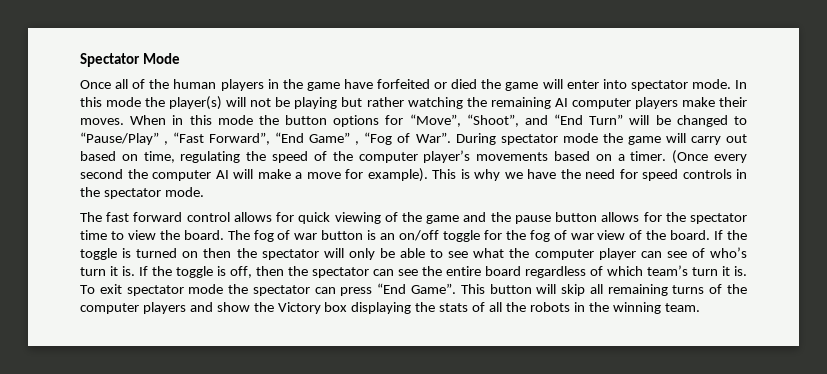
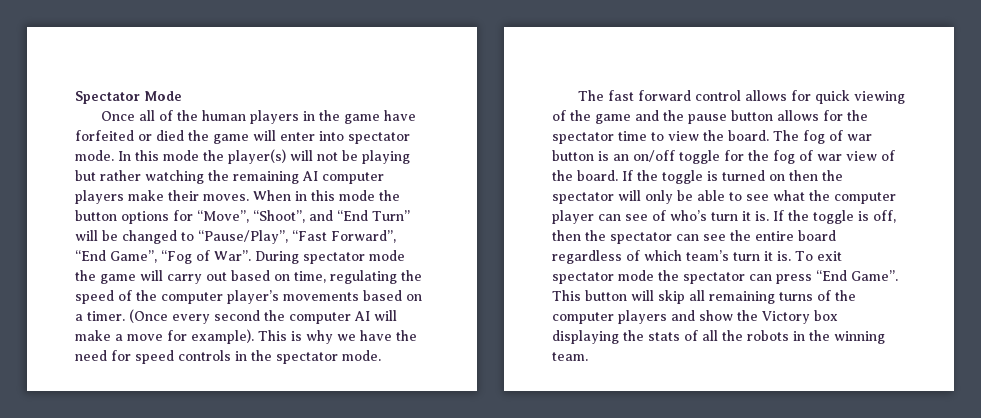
[80,132,169,145] “Pause/Play” , -> [198,230,288,244] “Pause/Play”,
[309,132,360,145] Game” , -> [110,250,157,263] Game”,

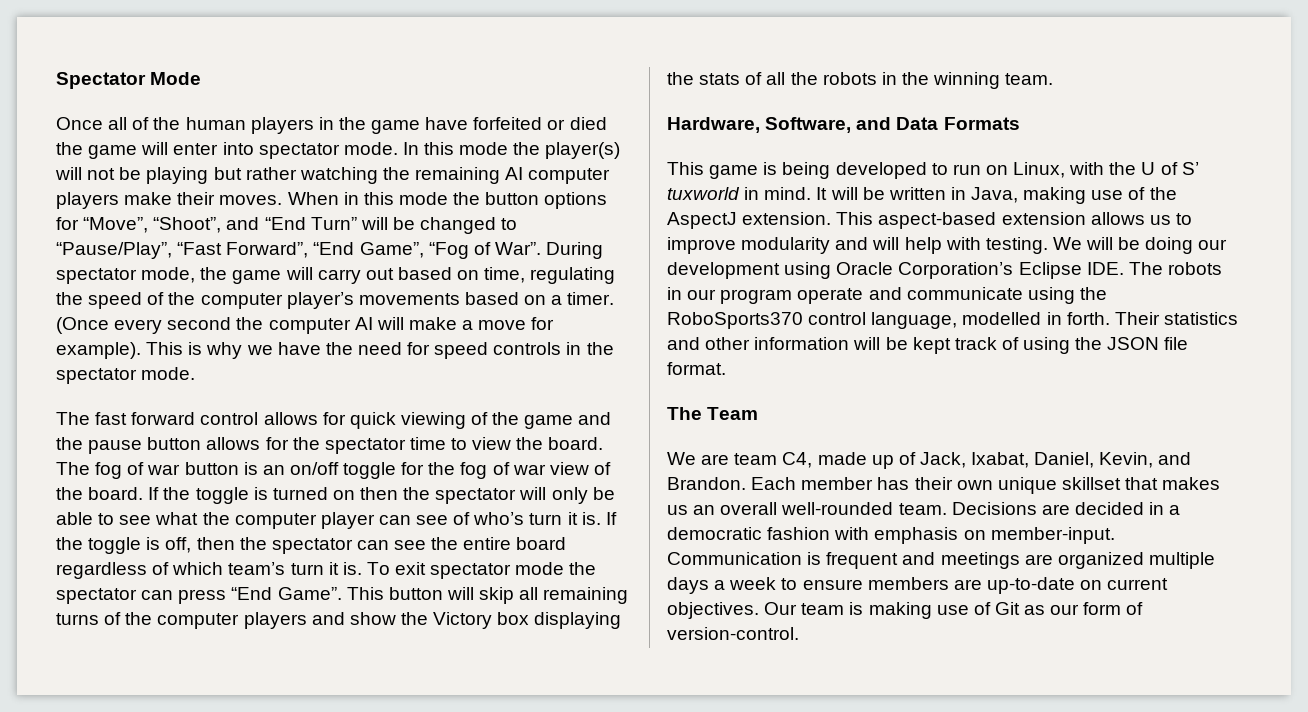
[369,250,405,261] mode -> [141,267,196,283] mode,
(588, 356) none -> [667,117,1020,133] [667,162,1199,179] [667,187,1177,204] [667,212,1192,229] [667,237,1228,254] [667,262,1222,279] [667,287,1107,304] [667,312,1238,329] [667,337,1189,354] [667,362,726,375] [667,407,759,420] [667,452,1192,469] [667,477,1221,494] [667,502,1181,515] [667,527,1115,544] [667,552,1215,569] [667,577,1169,594] [667,602,1144,619] [667,627,799,640] // Hardware, Software, and Data Formats // This game is being developed to run on Linux, with the U of S’ tuxworld in mind. It will be written in Java, making use of the AspectJ extension. This aspect-based extension allows us to improve modularity and will help with testing. We will be doing our development using Oracle Corporation’s Eclipse IDE. The robots in our program operate and communicate using the RoboSports370 control language, modelled in forth. Their statistics and other information will be kept track of using the JSON file format. // The Team // We are team C4, made up of Jack, Ixabat, Daniel, Kevin, and Brandon. Each member has their own unique skillset that makes us an overall well-rounded team. Decisions are decided in a democratic fashion with emphasis on member-input. Communication is frequent and meetings are organized multiple days a week to ensure members are up-to-date on current objectives. Our team is making use of Git as our form of version-control.

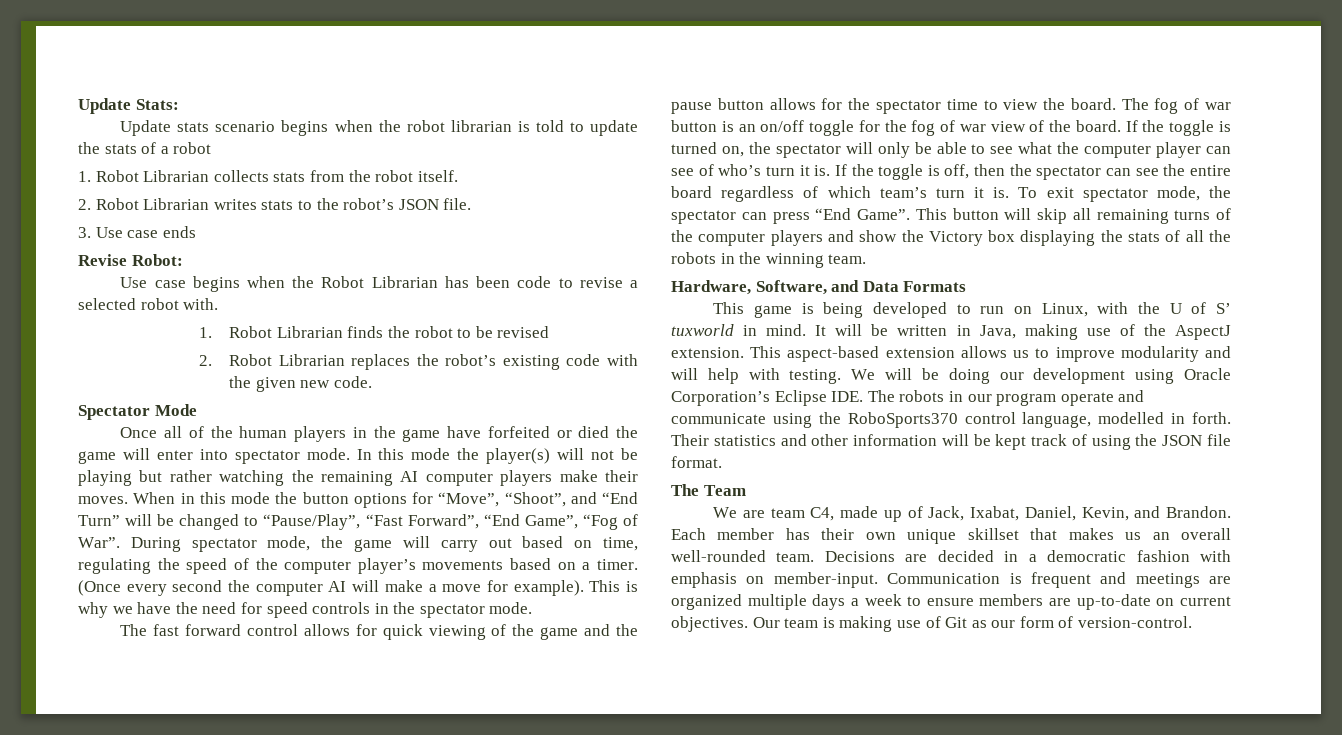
(56, 80) none -> [78,98,179,114] [120,120,638,136] [78,142,212,154] [78,170,458,182] [78,198,472,210] [78,226,196,238] [78,254,183,266] [120,276,638,292] [78,298,219,310] [198,326,550,338] [198,354,638,370] [229,376,372,392] Update Stats: // Update stats scenario begins when the robot librarian is told to update the stats of a robot // 1. Robot Librarian collects stats from the robot itself. // 2. Robot Librarian writes stats to the robot’s JSON file. // 3. Use case ends // Revise Robot: // Use case begins when the Robot Librarian has been code to revise a selected robot with. // 1. Robot Librarian finds the robot to be revised // 2. Robot Librarian replaces the robot’s existing code with the given new code. //
[332,487,399,500] on then -> [721,146,744,157] on,
[515,562,565,575] mode -> [1156,186,1200,201] mode,

